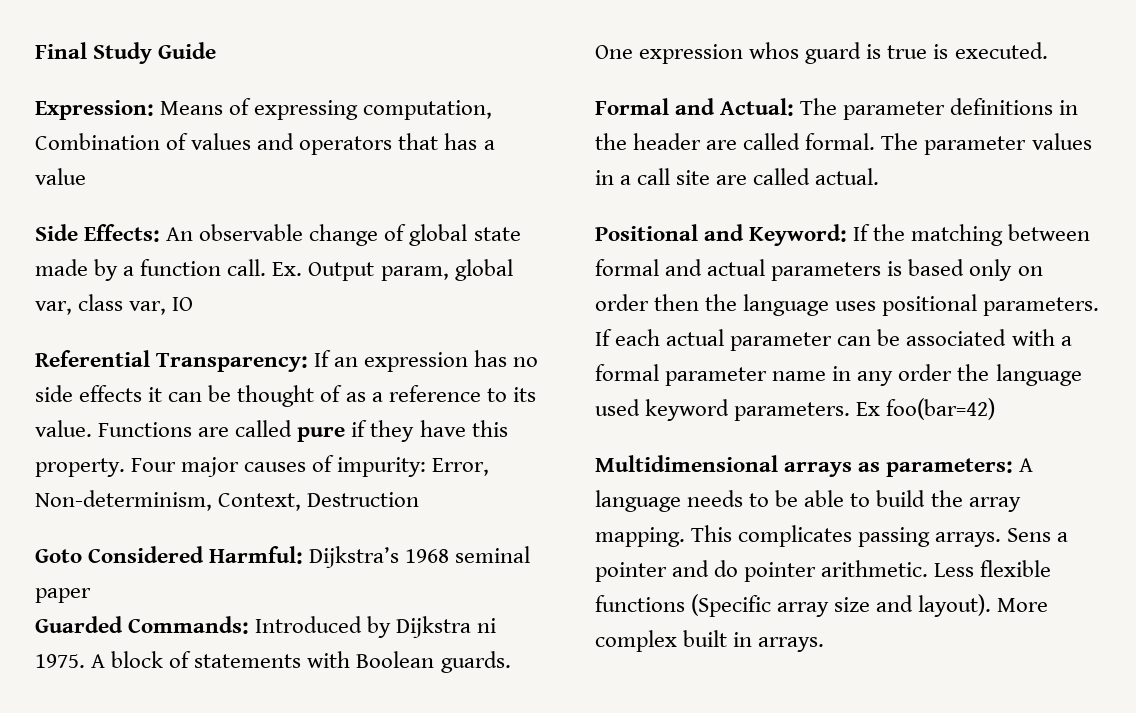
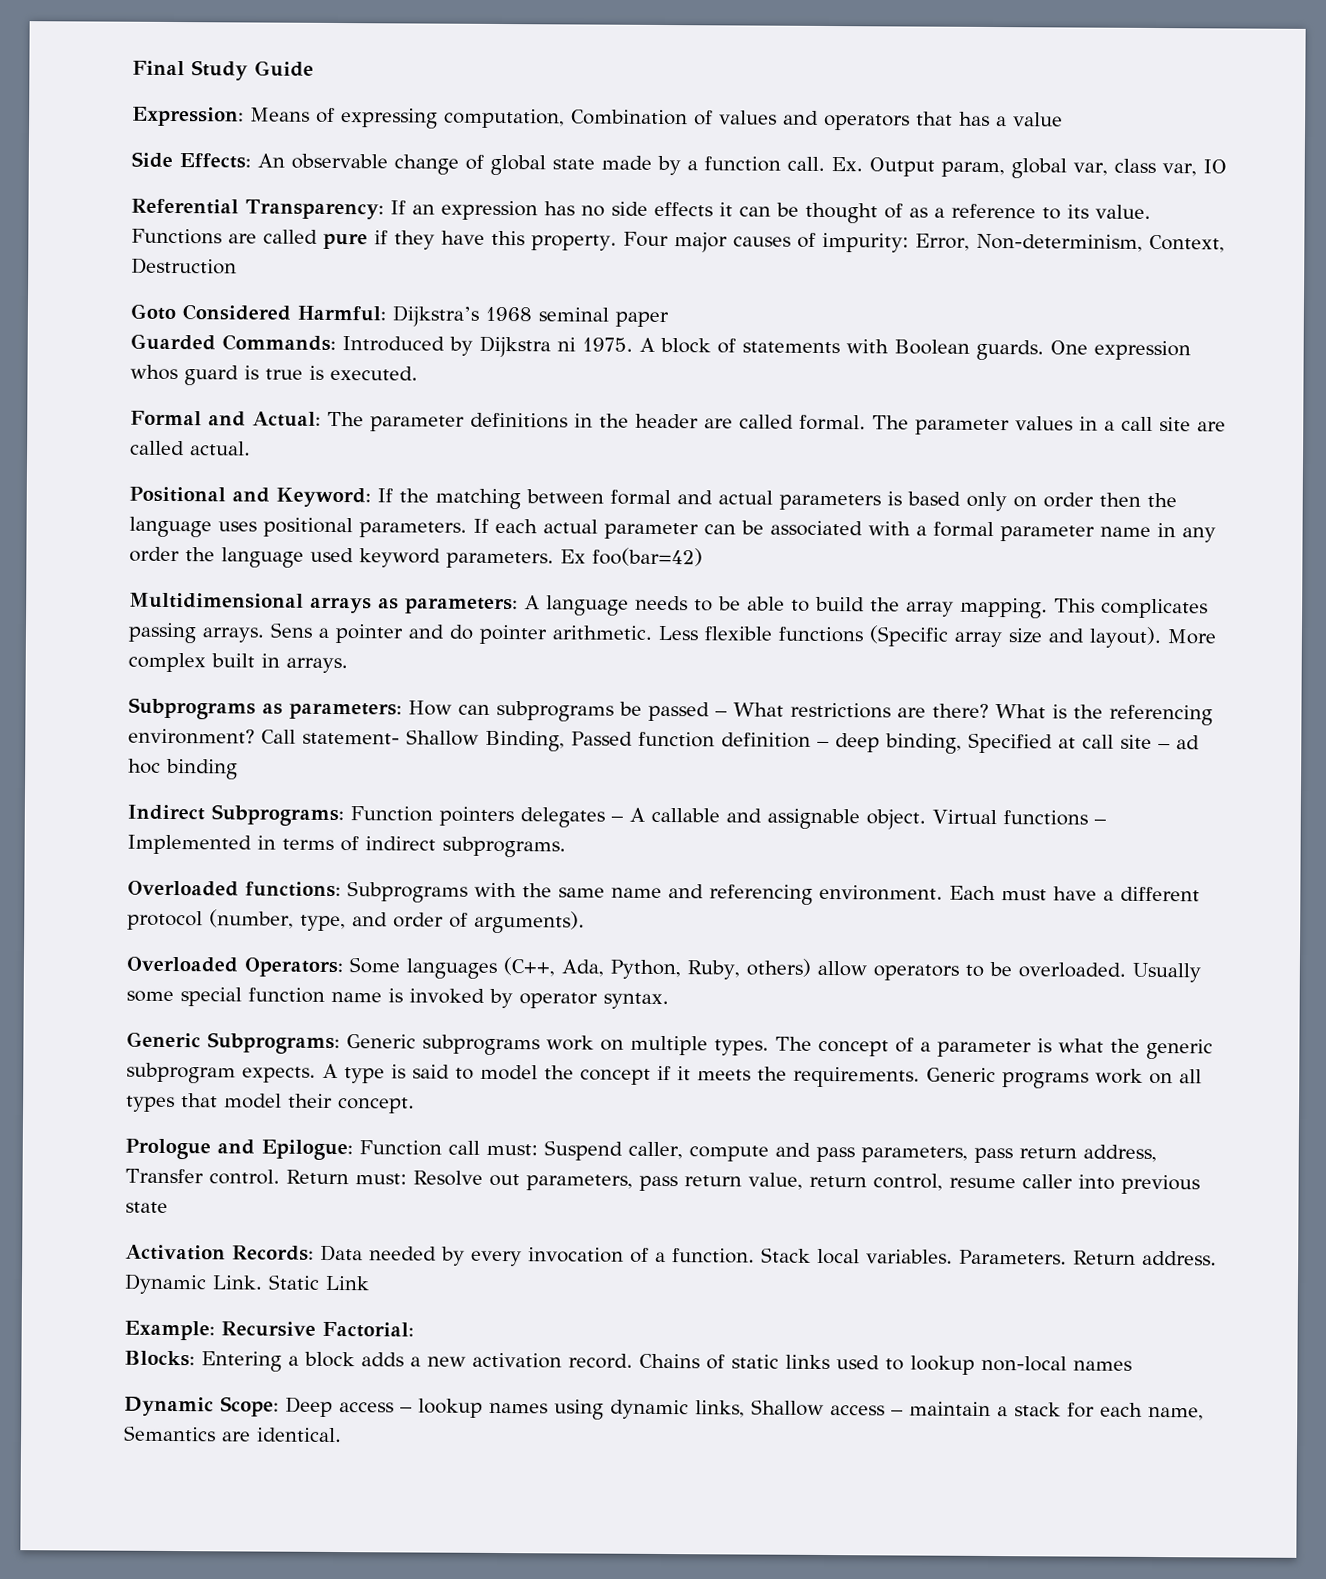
(825, 644) none -> [128,697,1213,726] [128,728,1200,754] [128,758,238,780] [127,804,1106,830] [127,834,566,858] [127,880,1200,905] [127,909,585,934] [126,956,1201,983] [126,987,669,1010] [126,1031,1213,1060] [126,1062,1202,1089] [126,1093,415,1114] [125,1138,1157,1164] [125,1168,1200,1195] [125,1201,168,1213] [125,1244,1217,1267] [124,1273,370,1295] [124,1320,414,1341] [124,1350,1132,1375] [124,1396,1204,1421] [124,1425,342,1443] // Subprograms as parameters: How can subprograms be passed – What restrictions are there? What is the referencing environment? Call statement- Shallow Binding, Passed function definition – deep binding, Specified at call site – ad hoc binding // Indirect Subprograms: Function pointers delegates – A callable and assignable object. Virtual functions – Implemented in terms of indirect subprograms. // Overloaded functions: Subprograms with the same name and referencing environment. Each must have a different protocol (number, type, and order of arguments). // Overloaded Operators: Some languages (C++, Ada, Python, Ruby, others) allow operators to be overloaded. Usually some special function name is invoked by operator syntax. // Generic Subprograms: Generic subprograms work on multiple types. The concept of a parameter is what the generic subprogram expects. A type is said to model the concept if it meets the requirements. Generic programs work on all types that model their concept. // Prologue and Epilogue: Function call must: Suspend caller, compute and pass parameters, pass return address, Transfer control. Return must: Resolve out parameters, pass return value, return control, resume caller into previous state // Activation Records: Data needed by every invocation of a function. Stack local variables. Parameters. Return address. Dynamic Link. Static Link // Example: Recursive Factorial: // Blocks: Entering a block adds a new activation record. Chains of static links used to lookup non-local names // Dynamic Scope: Deep access – lookup names using dynamic links, Shallow access – maintain a stack for each name, Semantics are identical.

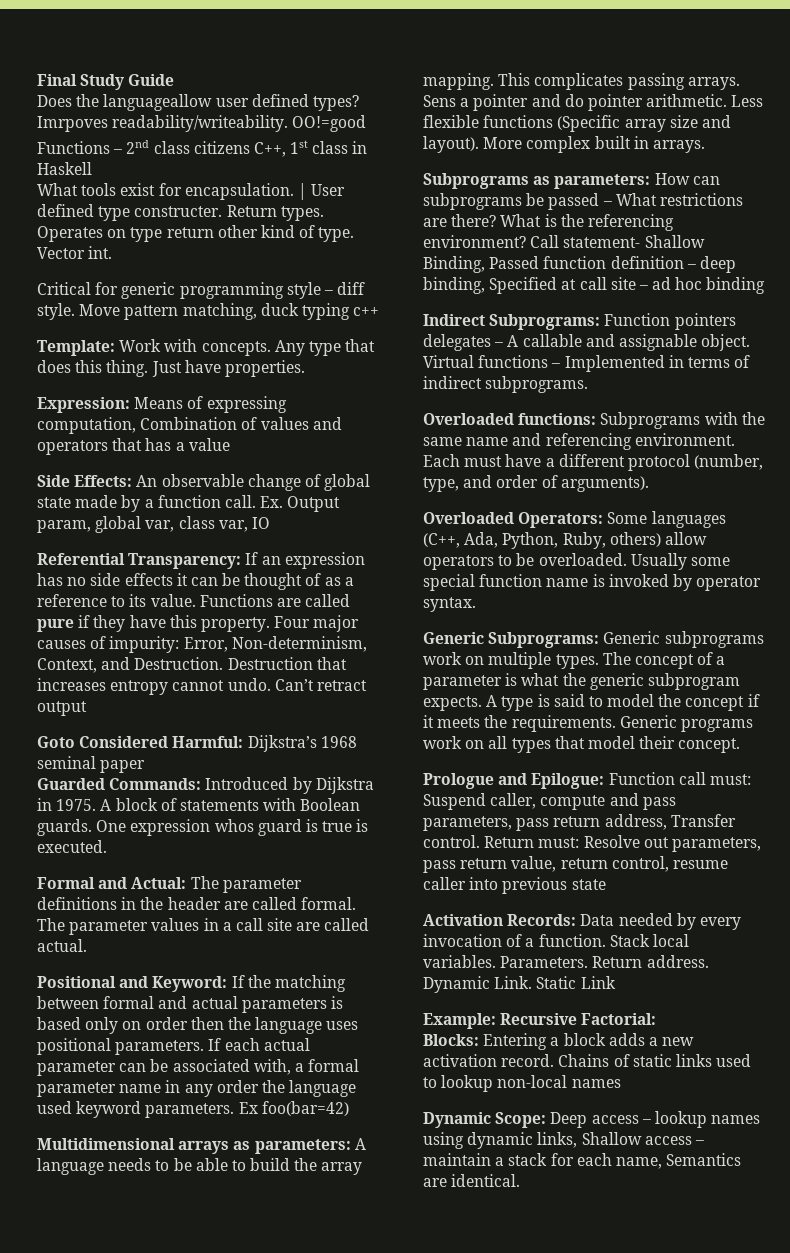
(314, 68) none -> [37,94,359,111] [37,115,367,132] [37,140,368,157] [37,162,92,175] [37,183,346,200] [37,204,324,221] [37,225,355,242] [37,246,113,259] [37,282,366,299] [37,303,380,320] [37,339,376,356] [37,360,305,377] // Does the languageallow user defined types? Imrpoves readability/writeability. OO!=good // Functions – 2nd class citizens C++, 1st class in Haskell // What tools exist for encapsulation. | User defined type constructer. Return types. Operates on type return other kind of type. Vector int. // Critical for generic programming style – diff style. Move pattern matching, duck typing c++ // Template: Work with concepts. Any type that does this thing. Just have properties.
(1225, 243) none -> [101,657,224,670] and Destruction.
(237, 266) none -> [316,657,347,670] [37,678,367,695] [37,701,87,716] that increases entropy cannot undo. Can’t retract output
[557,337,576,352] ni -> [37,798,52,811] in
[868,521,911,536] with -> [253,1059,291,1075] with,

